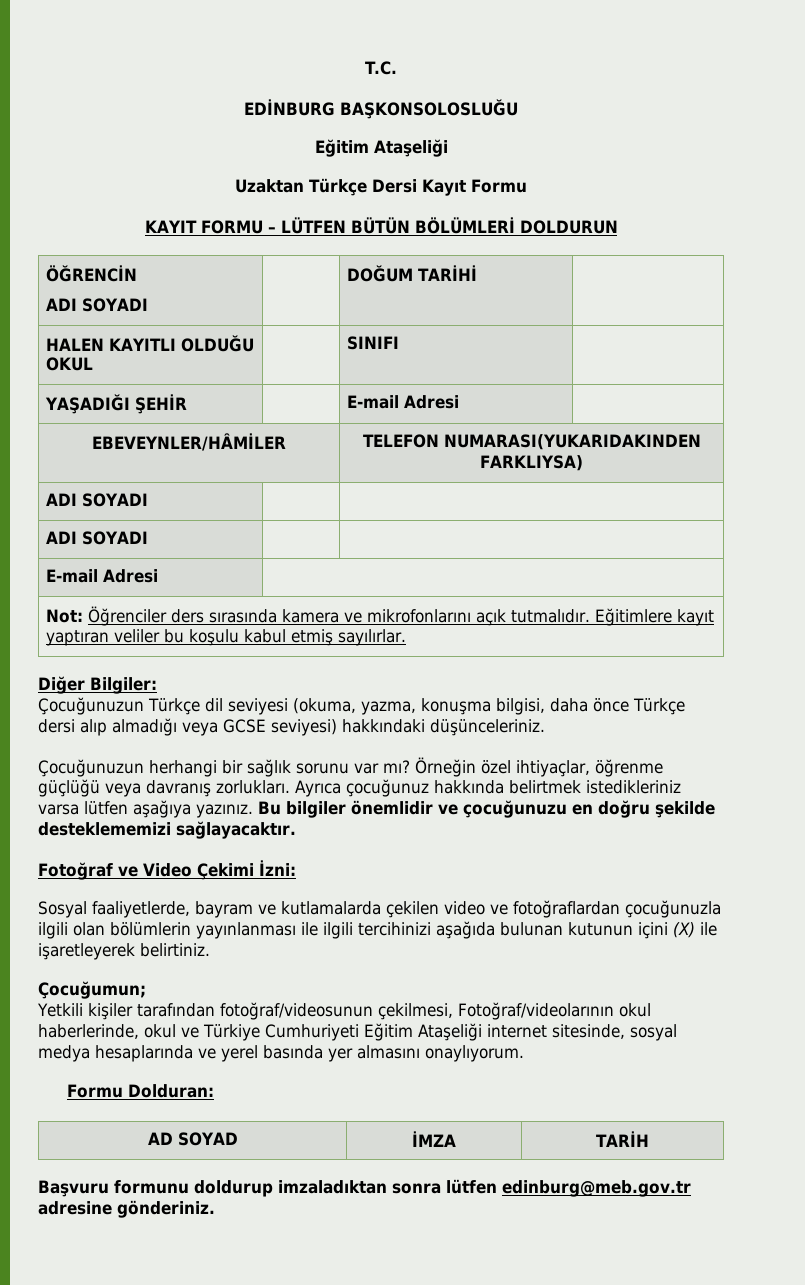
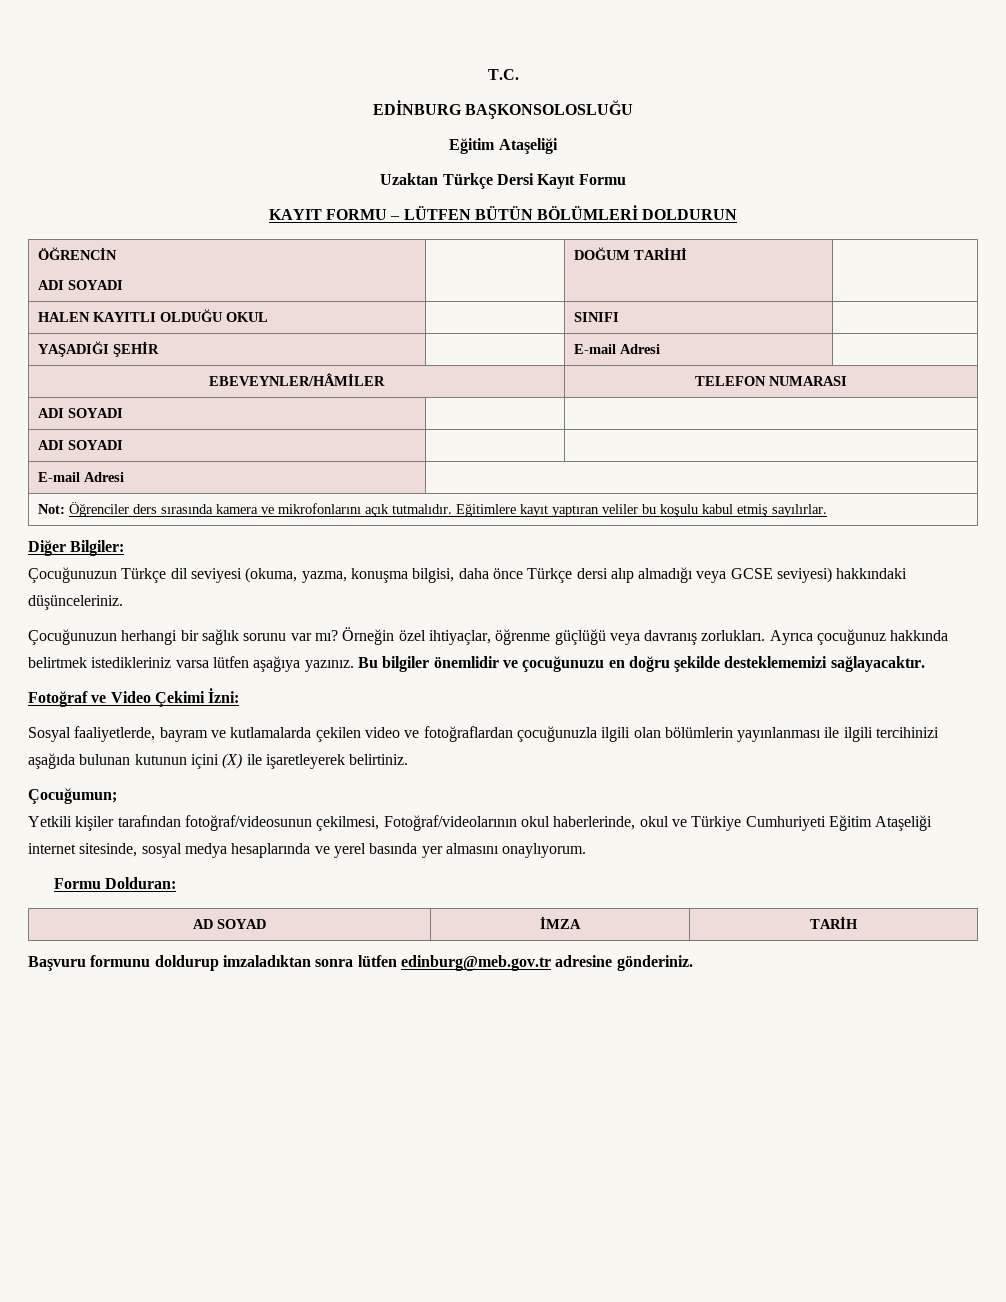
[443,434,701,450] [480,455,584,471] NUMARASI(YUKARIDAKINDEN FARKLIYSA) -> [769,376,847,386] NUMARASI

